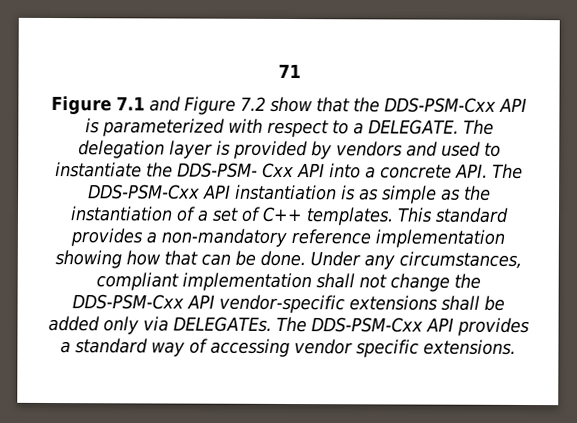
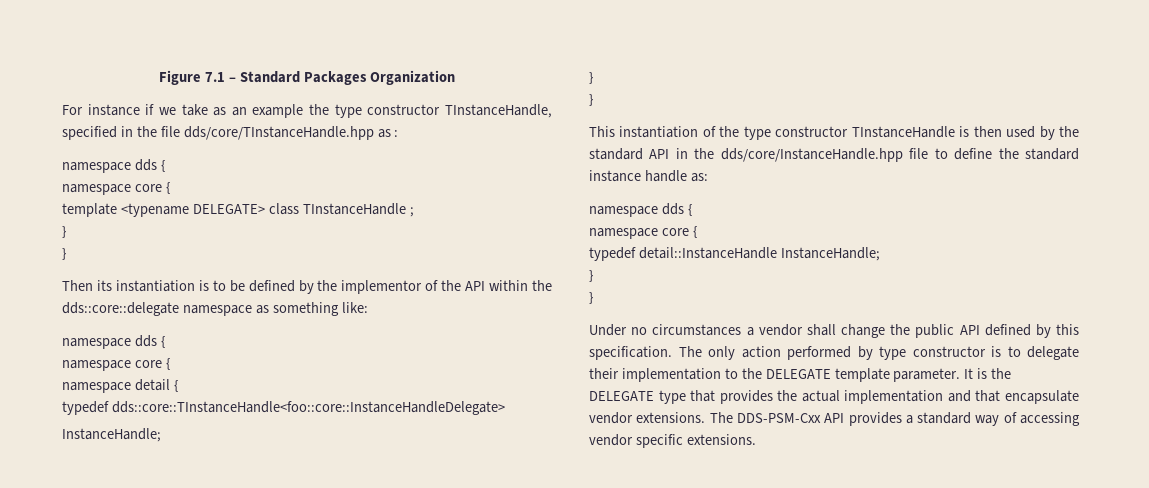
[277,63,301,79] 71 // -> (159, 77) none
[149,96,527,115] [84,118,494,138] [77,140,501,160] [55,162,523,179] [87,184,491,204] [69,206,509,226] [70,228,505,248] [54,250,522,270] [95,272,481,292] [71,294,505,314] [47,315,272,335] and Figure 7.2 show that the DDS-PSM-Cxx API is parameterized with respect to a DELEGATE. The delegation layer is provided by vendors and used to instantiate the DDS-PSM- Cxx API into a concrete API. The DDS-PSM-Cxx API instantiation is as simple as the instantiation of a set of C++ templates. This standard provides a non-mandatory reference implementation showing how that can be done. Under any circumstances, compliant implementation shall not change the DDS-PSM-Cxx API vendor-specific extensions shall be added only via DELEGATEs. -> [229,70,455,85] [62,104,552,118] [62,126,399,140] [62,159,165,173] [62,182,170,195] [62,203,414,217] [62,226,66,238] [62,248,66,260] [62,280,552,294] [62,302,368,316] [62,335,165,349] [62,358,170,371] [62,379,178,393] [62,401,505,415] [62,428,161,442] [589,72,593,84] [589,94,593,106] [589,126,1079,140] [589,148,1079,162] [589,170,708,182] [589,203,692,217] [589,226,697,239] [589,247,880,261] [589,270,593,282] [589,292,593,304] [589,324,1079,338] [589,346,1079,360] [589,368,1012,382] [589,390,1079,404] [589,412,706,424] – Standard Packages Organization // For instance if we take as an example the type constructor TInstanceHandle, specified in the file dds/core/TInstanceHandle.hpp as : // namespace dds { // namespace core { // template <typename DELEGATE> class TInstanceHandle ; // } // } // Then its instantiation is to be defined by the implementor of the API within the dds::core::delegate namespace as something like: // namespace dds { // namespace core { // namespace detail { // typedef dds::core::TInstanceHandle<foo::core::InstanceHandleDelegate> // InstanceHandle; // } // } // This instantiation of the type constructor TInstanceHandle is then used by the standard API in the dds/core/InstanceHandle.hpp file to define the standard instance handle as: // namespace dds { // namespace core { // typedef detail::InstanceHandle InstanceHandle; // } // } // Under no circumstances a vendor shall change the public API defined by this specification. The only action performed by type constructor is to delegate their implementation to the DELEGATE template parameter. It is the DELEGATE type that provides the actual implementation and that encapsulate vendor extensions.

